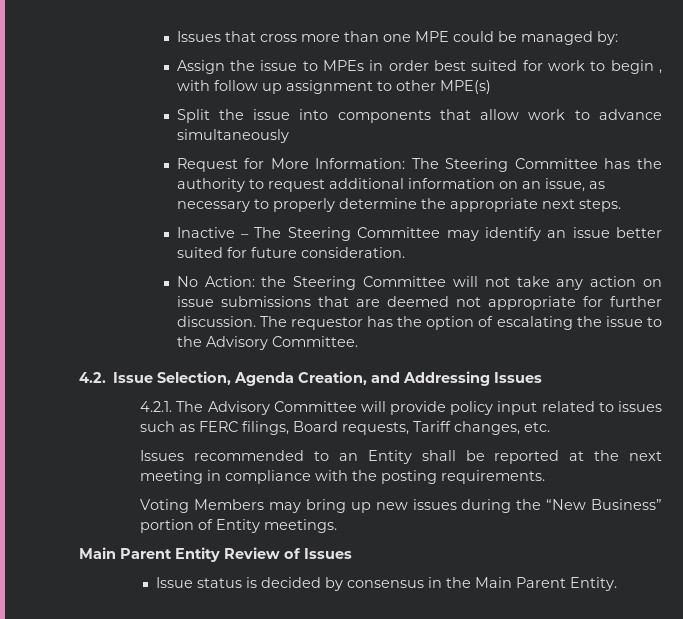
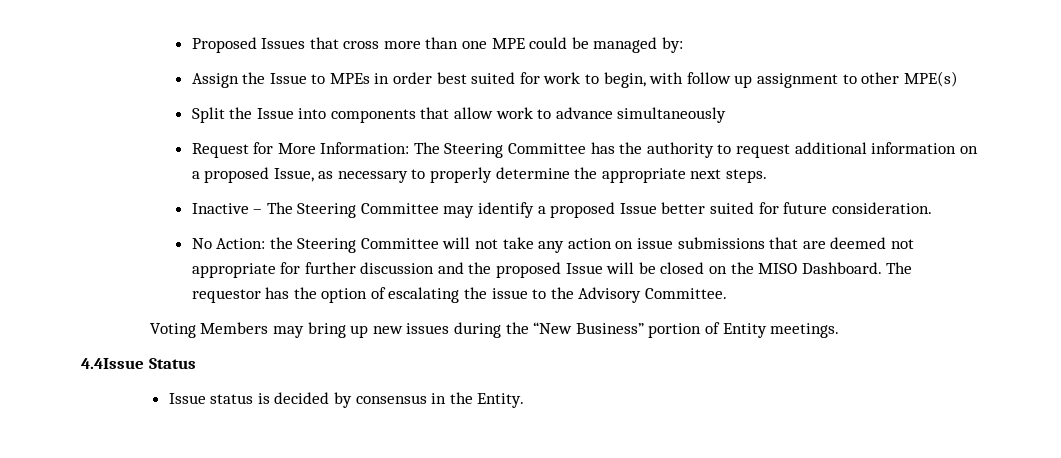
(176, 36) none -> [191,37,257,53] Proposed
[260,60,298,71] issue -> [269,73,307,84] Issue
[610,60,662,74] begin , -> [603,72,646,88] begin,
[253,109,291,120] issue -> [256,108,294,119] Issue
[521,178,585,192] an issue, -> [191,167,314,183] a proposed Issue,
[547,227,610,238] an issue -> [537,202,657,218] a proposed Issue
[176,316,256,327] discussion. -> [360,262,882,278] discussion and the proposed Issue will be closed on the MISO Dashboard.
[79,371,543,386] [140,401,662,415] [140,421,551,435] [140,450,662,464] [140,470,546,484] // 4.2. Issue Selection, Agenda Creation, and Addressing Issues // 4.2.1. The Advisory Committee will provide policy input related to issues such as FERC filings, Board requests, Tariff changes, etc. // Issues recommended to an Entity shall be reported at the next meeting in compliance with the posting requirements. -> (728, 293) none
[79,547,352,562] Main Parent Entity Review of Issues -> [81,358,196,369] 4.4Issue Status
[475,577,567,588] Main Parent -> (473, 398) none

